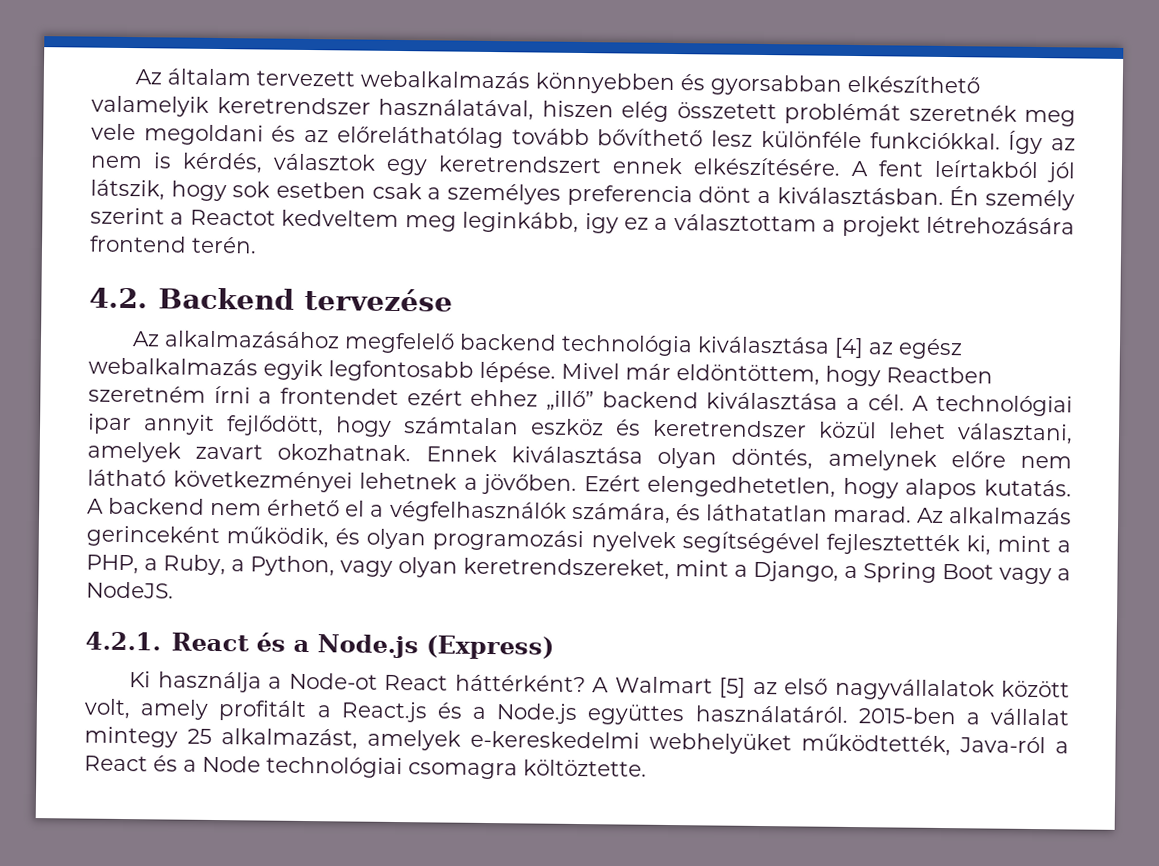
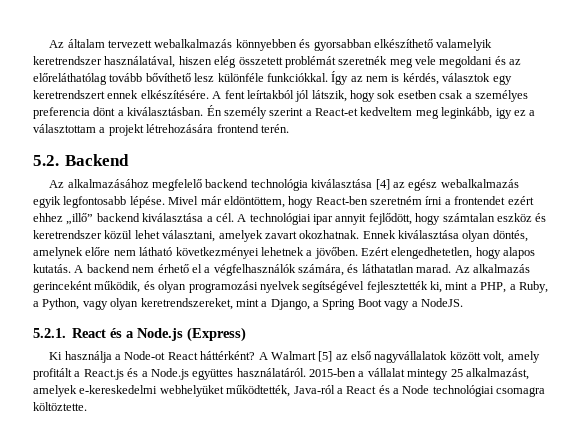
[189,209,276,226] Reactot -> [315,108,358,116] React-et
[89,287,148,309] 4.2. -> [33,155,59,166] 5.2.
[303,287,453,312] tervezése -> (130, 160) none
[886,366,993,384] Reactben -> [315,196,368,205] React-ben
[85,631,161,651] 4.2.1. -> [33,328,66,338] 5.2.1.

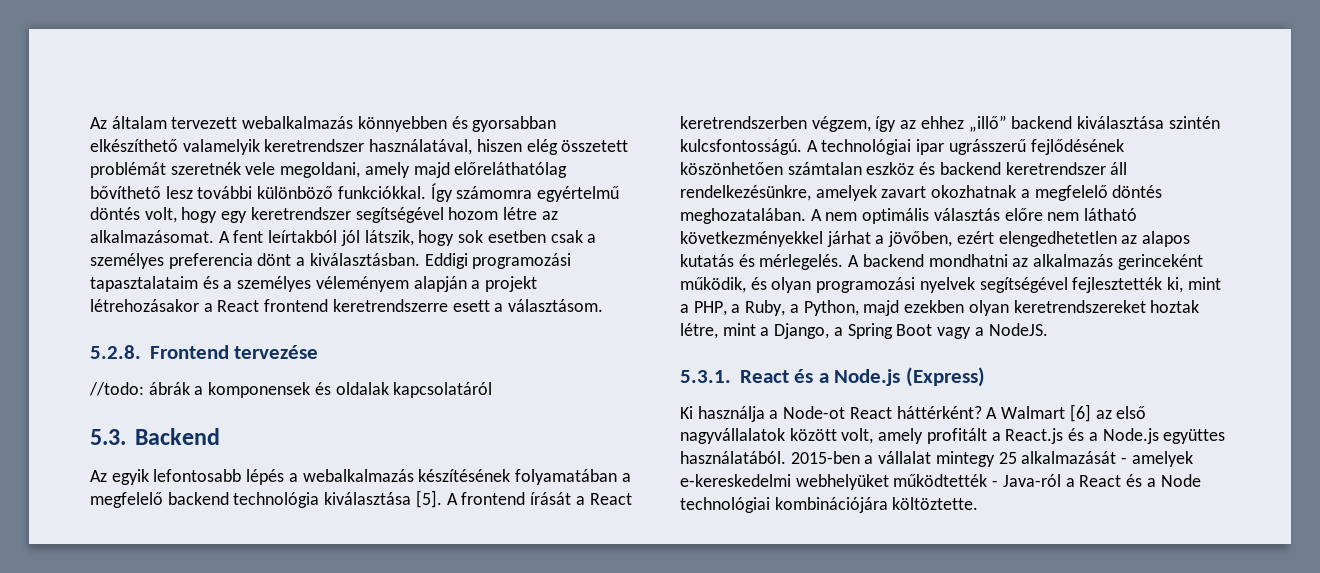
[389,56,522,68] [33,71,512,85] [33,90,209,99] meg vele megoldani és az előreláthatólag tovább bővíthető lesz különféle funkciókkal. Így az nem is kérdés, választok egy keretrendszert ennek elkészítésére. -> [245,162,568,178] [90,183,620,202] [90,207,558,223] [90,230,214,243] vele megoldani, amely majd előreláthatólag bővíthető lesz további különböző funkciókkal. Így számomra egyértelmű döntés volt, hogy egy keretrendszer segítségével hozom létre az alkalmazásomat.
[206,105,536,119] [33,124,289,136] [33,154,130,166] [49,179,519,191] [33,196,534,208] Én személy szerint a React-et kedveltem meg leginkább, igy ez a választottam a projekt létrehozására frontend terén. // 5.2. Backend // Az alkalmazásához megfelelő backend technológia kiválasztása [4] az egész webalkalmazás egyik legfontosabb lépése. Mivel már eldöntöttem, hogy React-ben szeretném írni a frontendet ezért -> [424,253,572,269] [90,276,538,292] [90,299,604,312] [90,345,319,359] [89,382,493,398] [90,428,220,445] [90,469,631,485] [90,490,632,508] [680,116,917,132] Eddigi programozási tapasztalataim és a személyes véleményem alapján a projekt létrehozásakor a React frontend keretrendszerre esett a választásom. // 5.2.8. Frontend tervezése // //todo: ábrák a komponensek és oldalak kapcsolatáról // 5.3. Backend // Az egyik lefontosabb lépés a webalkalmazás készítésének folyamatában a megfelelő backend technológia kiválasztása [5]. A frontend írását a React keretrendszerben végzem, így az
[206,213,234,222] a cél. -> [1168,116,1220,129] [680,139,802,155] szintén kulcsfontosságú.
[335,213,547,225] [33,230,528,242] [33,247,536,259] [33,264,470,276] annyit fejlődött, hogy számtalan eszköz és keretrendszer közül lehet választani, amelyek zavart okozhatnak. Ennek kiválasztása olyan döntés, amelynek előre nem látható következményei lehetnek a jövőben. Ezért elengedhetetlen, hogy alapos kutatás. A backend nem érhető el a végfelhasználók számára, és láthatatlan marad. Az -> [948,139,1124,155] [680,162,1128,175] [680,185,1163,201] [680,208,1138,224] [680,231,1191,247] [680,254,1029,270] ugrásszerű fejlődésének köszönhetően számtalan eszköz és backend keretrendszer áll rendelkezésünkre, amelyek zavart okozhatnak a megfelelő döntés meghozatalában. A nem optimális választás előre nem látható következményekkel járhat a jövőben, ezért elengedhetetlen az alapos kutatás és mérlegelés. A backend mondhatni az
[82,298,233,310] vagy olyan keretrendszereket, -> [863,300,1200,316] [680,323,718,339] majd ezekben olyan keretrendszereket hoztak létre,
[33,328,66,338] 5.2.1. -> [680,370,731,383] 5.3.1.
[318,351,333,362] [5] -> [1069,404,1091,422] [6]
[236,368,306,377] használatáról. -> [680,451,786,464] használatából.
[465,368,529,380] alkalmazást, -> [1021,451,1128,464] alkalmazását -
[226,385,291,397] működtették, -> [893,474,999,487] működtették -
[496,387,546,397] csomagra -> [774,497,888,513] kombinációjára

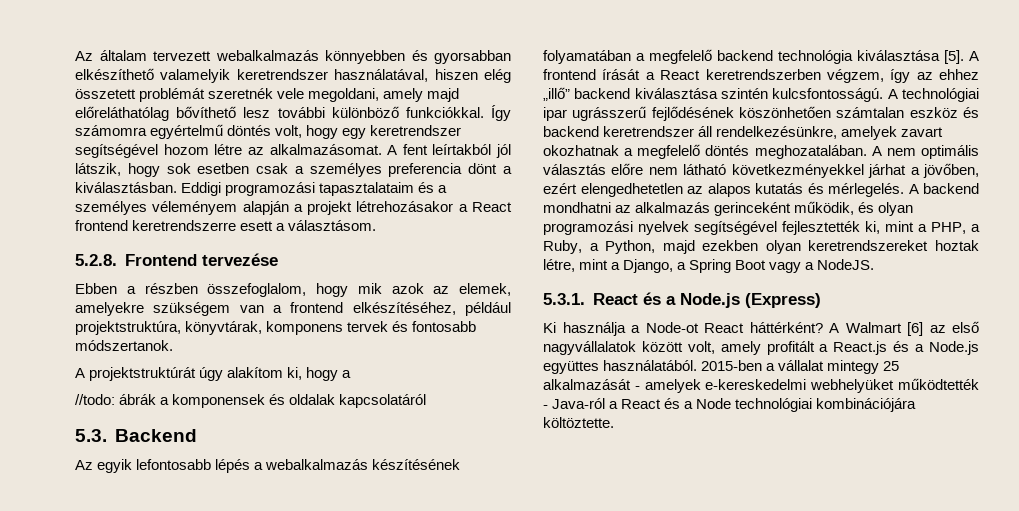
(319, 352) none -> [75,283,511,297] [75,302,511,316] [75,321,477,335] [75,340,173,351] [75,367,352,381] // Ebben a részben összefoglalom, hogy mik azok az elemek, amelyekre szükségem van a frontend elkészítéséhez, például projektstruktúra, könyvtárak, komponens tervek és fontosabb módszertanok. // A projektstruktúrát úgy alakítom ki, hogy a

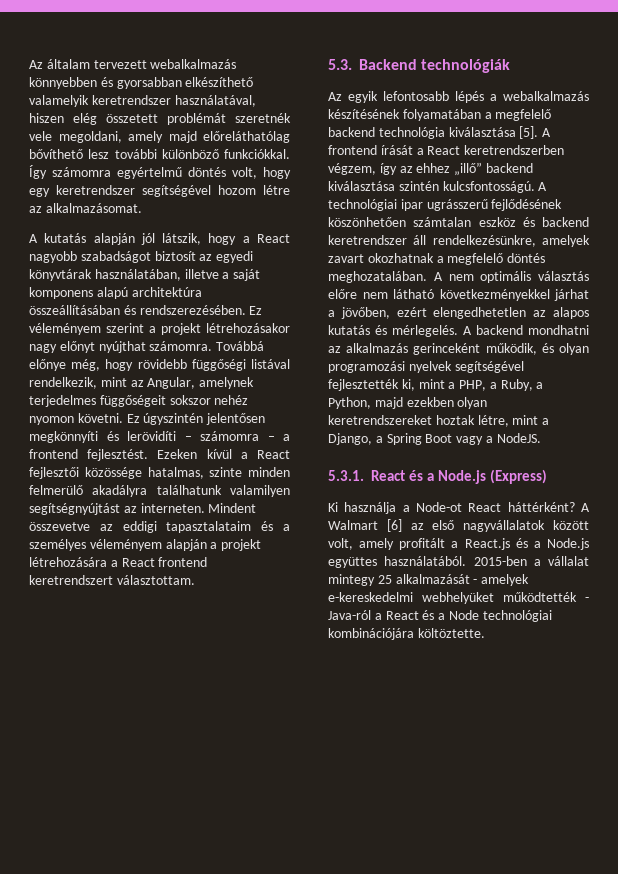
[387,144,511,158] [75,163,512,177] [75,182,316,196] A fent leírtakból jól látszik, hogy sok esetben csak a személyes preferencia dönt a kiválasztásban. Eddigi programozási -> [29,233,290,245] [29,251,254,263] [29,269,261,281] [29,287,202,299] [29,305,263,315] [29,323,290,335] [29,341,265,353] [29,359,290,371] [29,377,255,389] [29,395,249,407] [29,413,266,425] [29,431,290,443] [29,449,290,461] [29,467,290,479] [29,485,290,497] [29,503,257,515] [29,521,157,533] // A kutatás alapján jól látszik, hogy a React nagyobb szabadságot biztosít az egyedi könyvtárak használatában, illetve a saját komponens alapú architektúra összeállításában és rendszerezésében. Ez véleményem szerint a projekt létrehozásakor nagy előnyt nyújthat számomra. Továbbá előnye még, hogy rövidebb függőségi listával rendelkezik, mint az Angular, amelynek terjedelmes függőségeit sokszor nehéz nyomon követni. Ez úgyszintén jelentősen megkönnyíti és lerövidíti – számomra – a frontend fejlesztést. Ezeken kívül a React fejlesztői közössége hatalmas, szinte minden felmerülő akadályra találhatunk valamilyen segítségnyújtást az interneten. Mindent összevetve az eddigi
[356,201,454,212] létrehozásakor -> [29,557,107,567] létrehozására
[132,220,377,231] [75,253,278,266] [75,283,511,297] [75,302,511,316] [75,321,477,335] [75,340,173,351] [75,367,352,381] [75,394,427,408] keretrendszerre esett a választásom. // 5.2.8. Frontend tervezése // Ebben a részben összefoglalom, hogy mik azok az elemek, amelyekre szükségem van a frontend elkészítéséhez, például projektstruktúra, könyvtárak, komponens tervek és fontosabb módszertanok. // A projektstruktúrát úgy alakítom ki, hogy a // //todo: ábrák a komponensek és oldalak kapcsolatáról -> [29,575,195,585] keretrendszert választottam.
(197, 435) none -> [421,59,511,73] technológiák

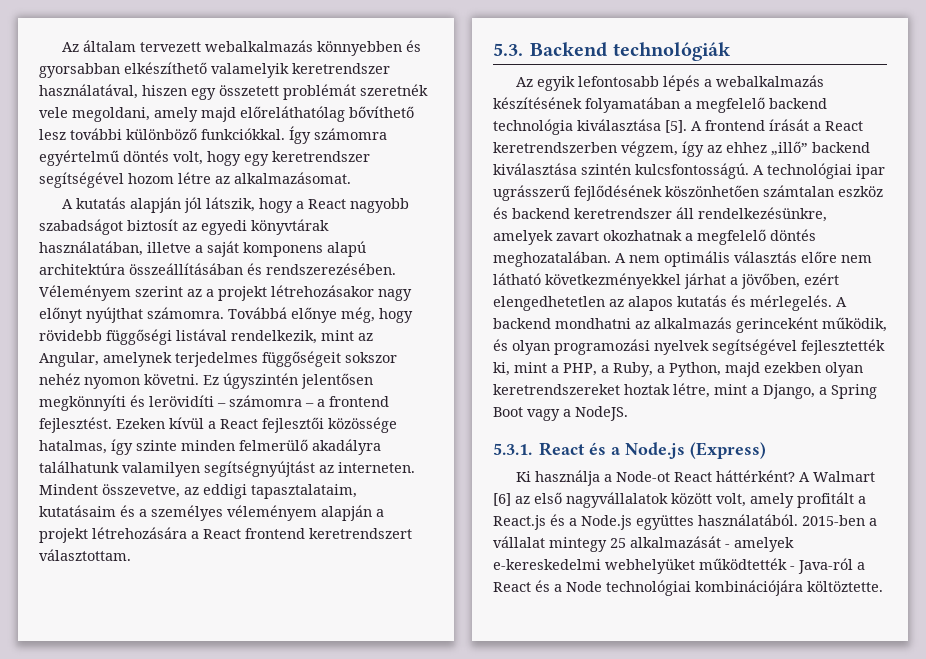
[73,113,97,125] elég -> [191,88,216,100] egy
[249,306,263,315] [29,323,144,335] Ez véleményem szerint -> [39,285,202,301] Véleményem szerint az
(204, 473) none -> [111,439,133,455] így
[29,522,90,531] összevetve -> [102,484,180,498] összevetve,
[166,521,252,533] tapasztalataim -> [251,484,357,499] [39,505,116,517] tapasztalataim, kutatásaim

